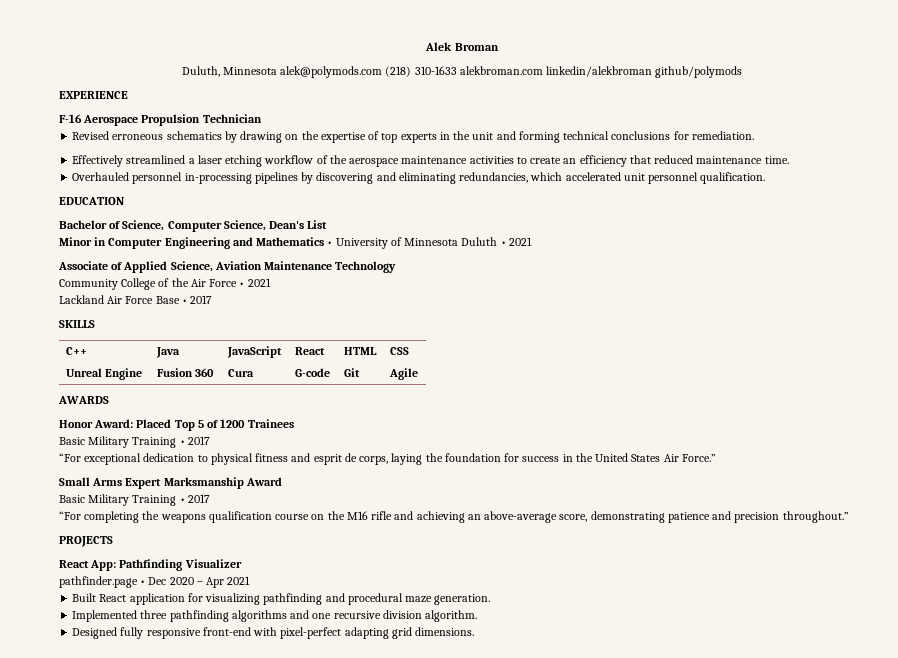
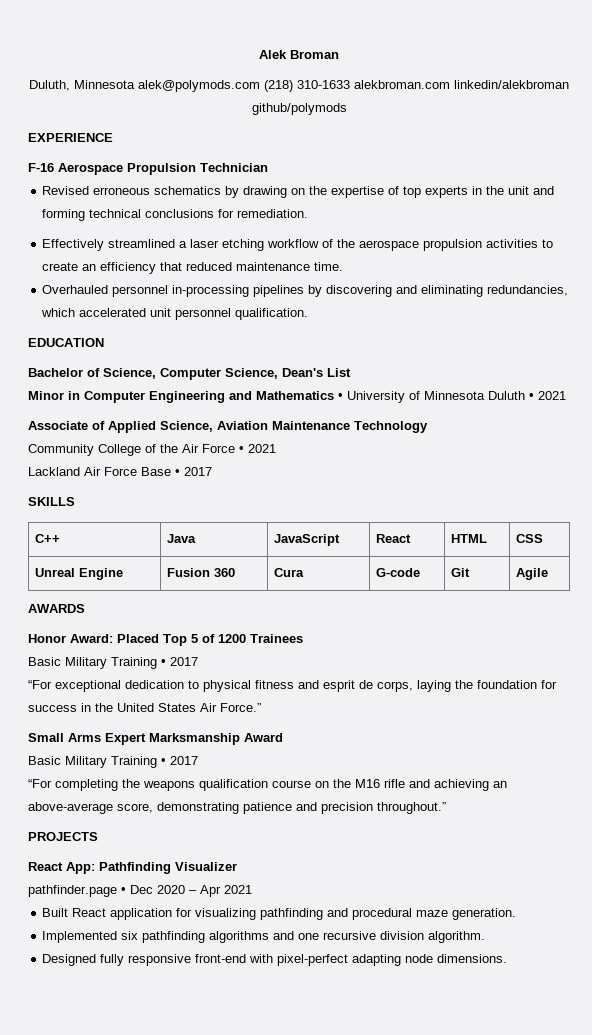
[401,156,468,164] maintenance -> [423,239,483,251] propulsion
[140,610,168,619] three -> [121,931,139,940] six
[391,627,412,639] grid -> [405,954,434,963] node

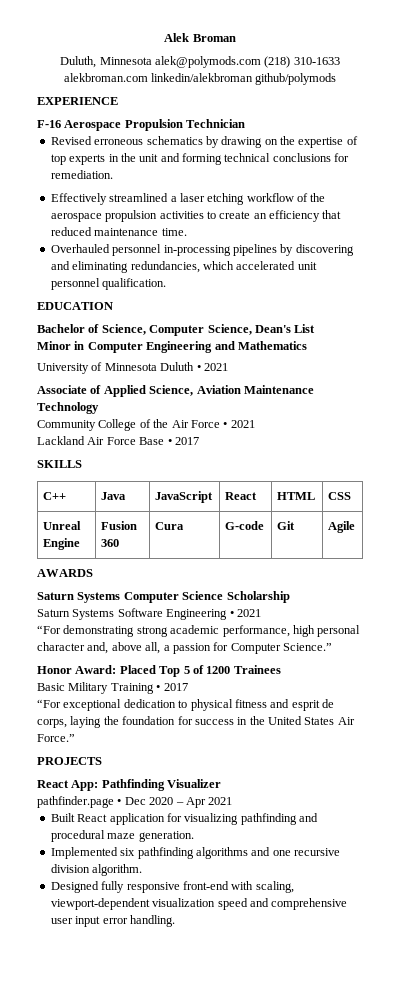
[338,393,343,400] • -> (307, 345) //
(85, 608) none -> [37,591,290,603] [37,608,261,620] [37,625,361,637] [37,642,332,654] // Saturn Systems Computer Science Scholarship // Saturn Systems Software Engineering • 2021 // “For demonstrating strong academic performance, high personal character and, above all, a passion for Computer Science.”
[28,733,283,745] [28,756,198,768] [28,779,507,791] [28,802,446,814] // Small Arms Expert Marksmanship Award // Basic Military Training • 2017 // “For completing the weapons qualification course on the M16 rifle and achieving an above-average score, demonstrating patience and precision throughout.” -> (75, 738) none
[277,954,508,966] pixel-perfect adapting node dimensions. -> [255,881,294,893] [50,898,348,910] [50,915,175,927] scaling, viewport-dependent visualization speed and comprehensive user input error handling.

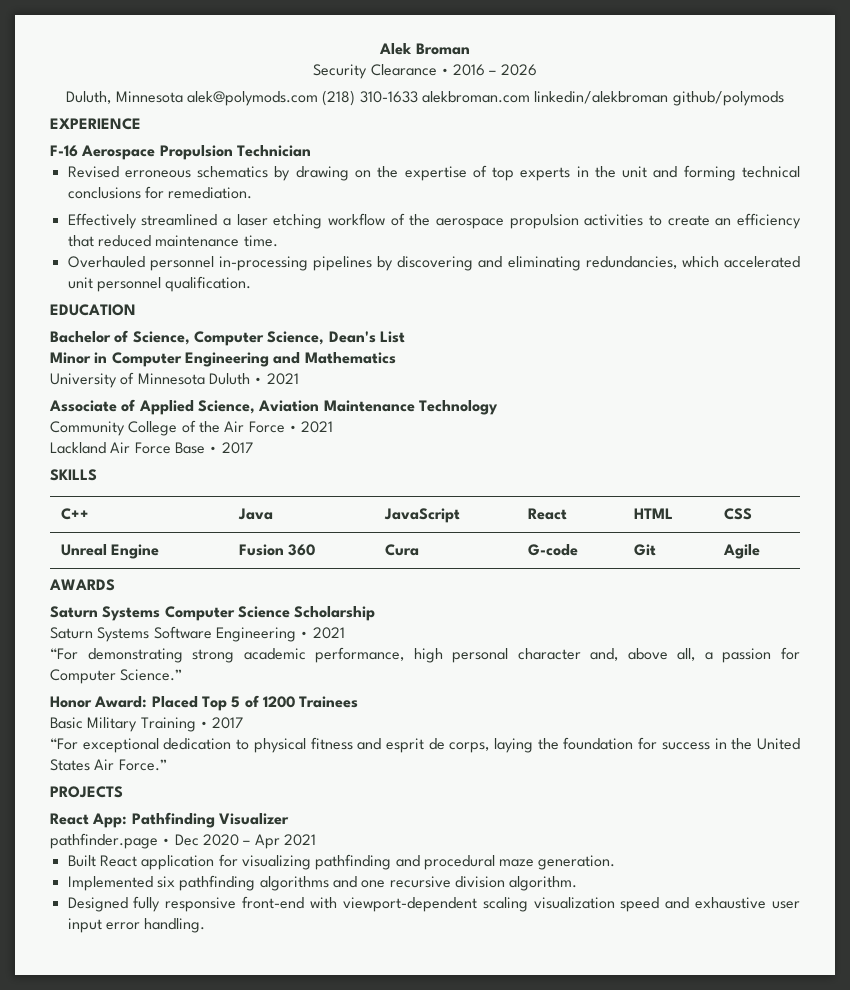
(236, 38) none -> [313,64,537,79] // Security Clearance • 2016 – 2026
[255,881,294,893] [50,898,150,910] scaling, viewport-dependent -> [342,897,528,912] viewport-dependent scaling
[271,898,348,910] comprehensive -> [695,897,767,909] exhaustive

